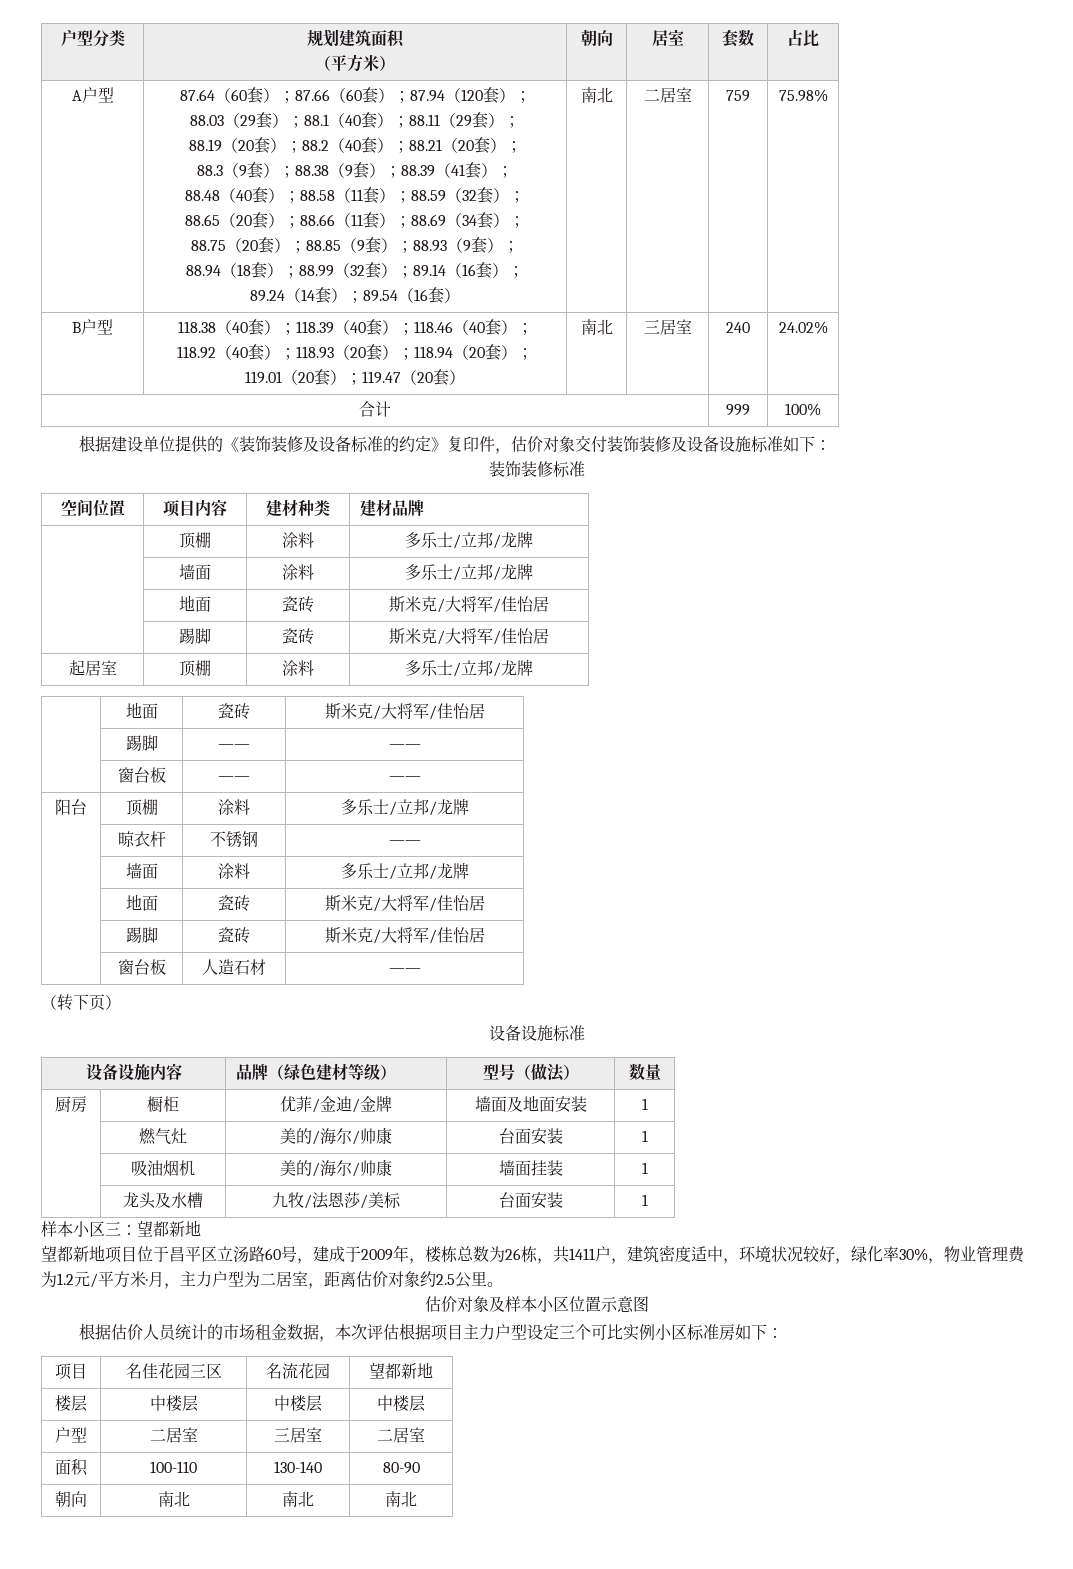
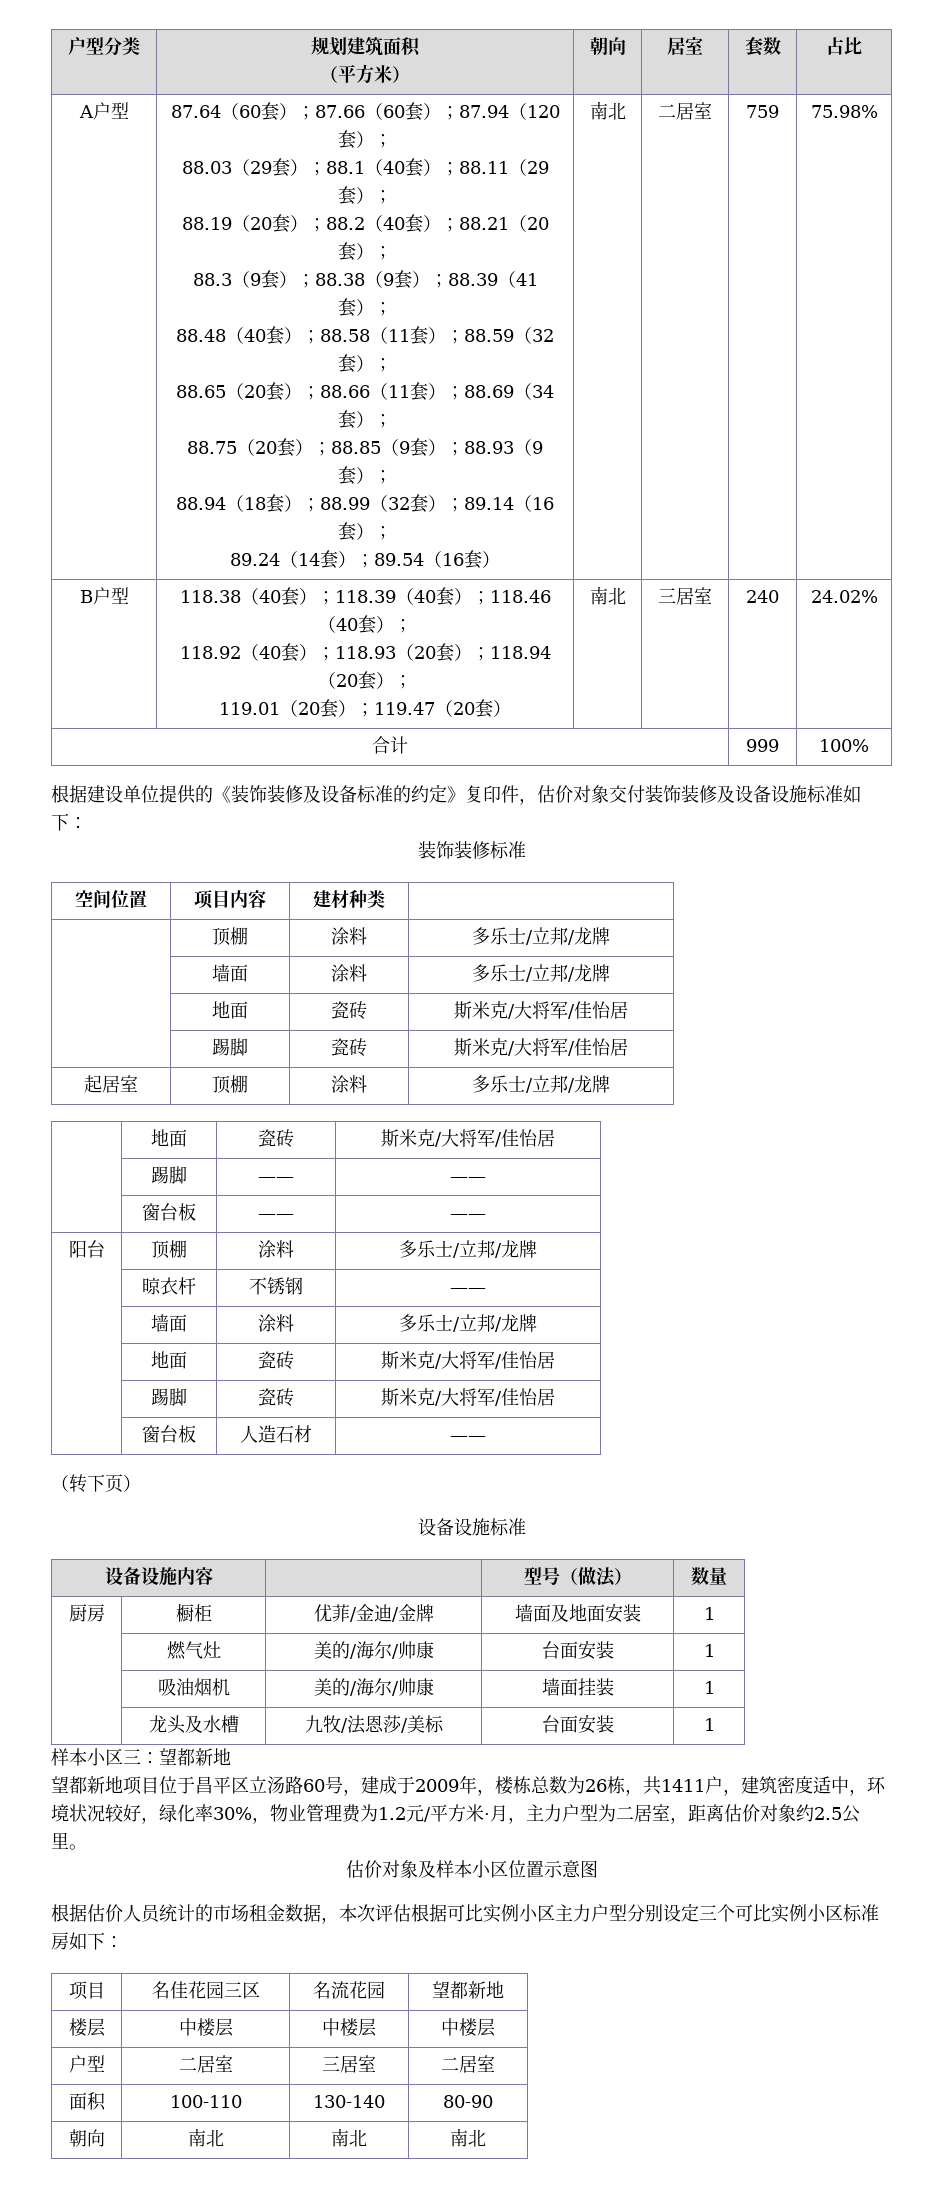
[359,499,424,517] 建材品牌 -> (385, 899) none
[235,1063,396,1081] 品牌（绿色建材等级） -> (213, 1576) none
[430,1324,527,1341] 项目主力户型 -> [447,1904,663,1923] 可比实例小区主力户型分别

